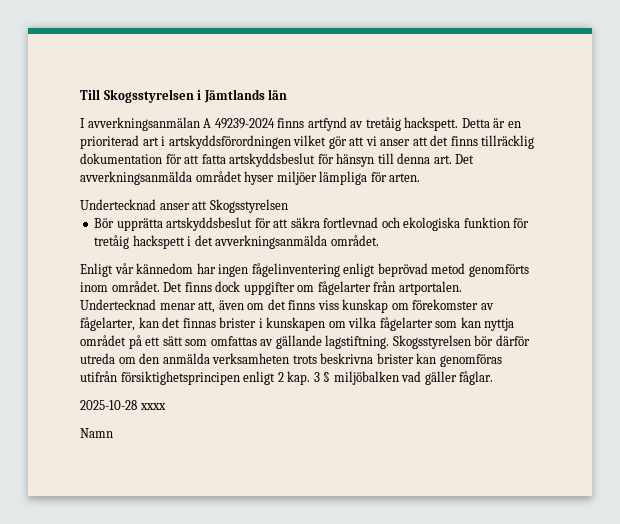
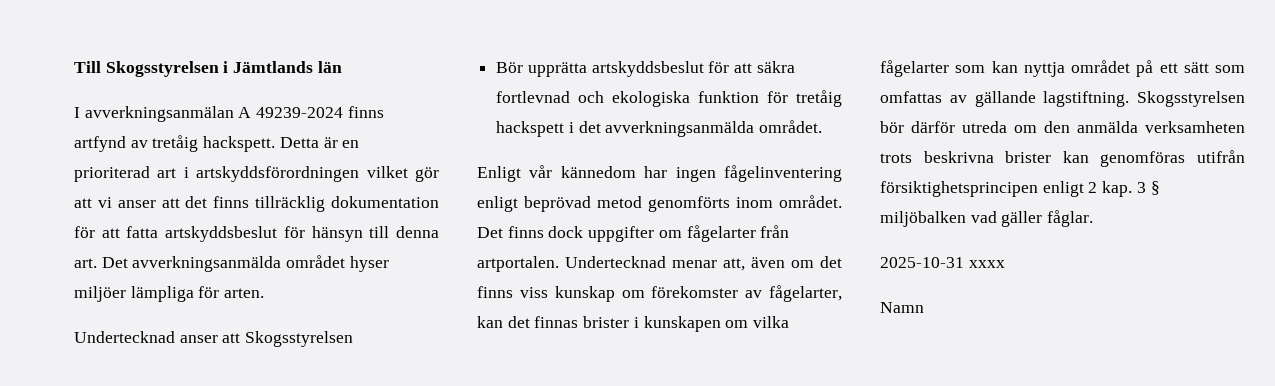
[80,400,137,410] 2025-10-28 -> [880,257,964,268] 2025-10-31

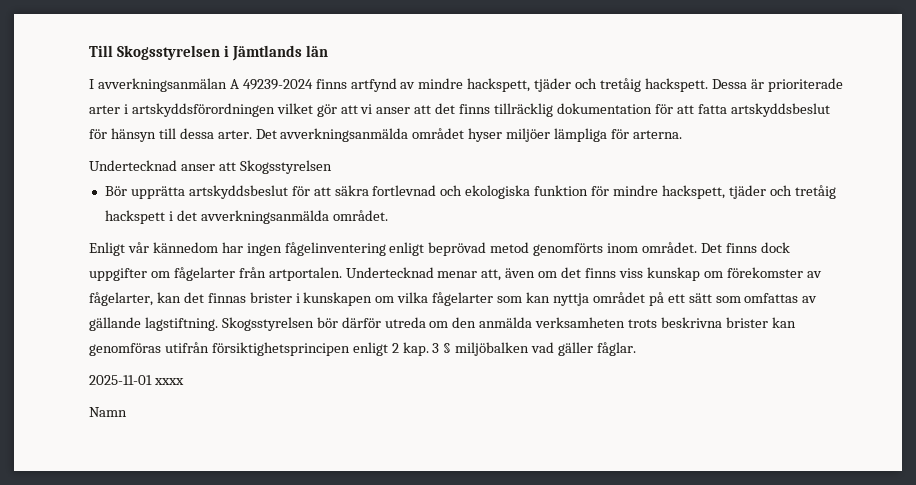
[152,135,360,152] [74,166,177,182] tretåig hackspett. Detta är en prioriterad art -> [418,78,843,92] [89,105,120,114] mindre hackspett, tjäder och tretåig hackspett. Dessa är prioriterade arter
[396,226,440,238] [74,258,97,268] denna art. -> [179,128,252,139] dessa arter.
[224,288,265,298] arten. -> [632,130,682,139] arterna.
(789, 97) none -> [613,185,792,199] mindre hackspett, tjäder och
[880,257,964,268] 2025-10-31 -> [89,375,152,385] 2025-11-01

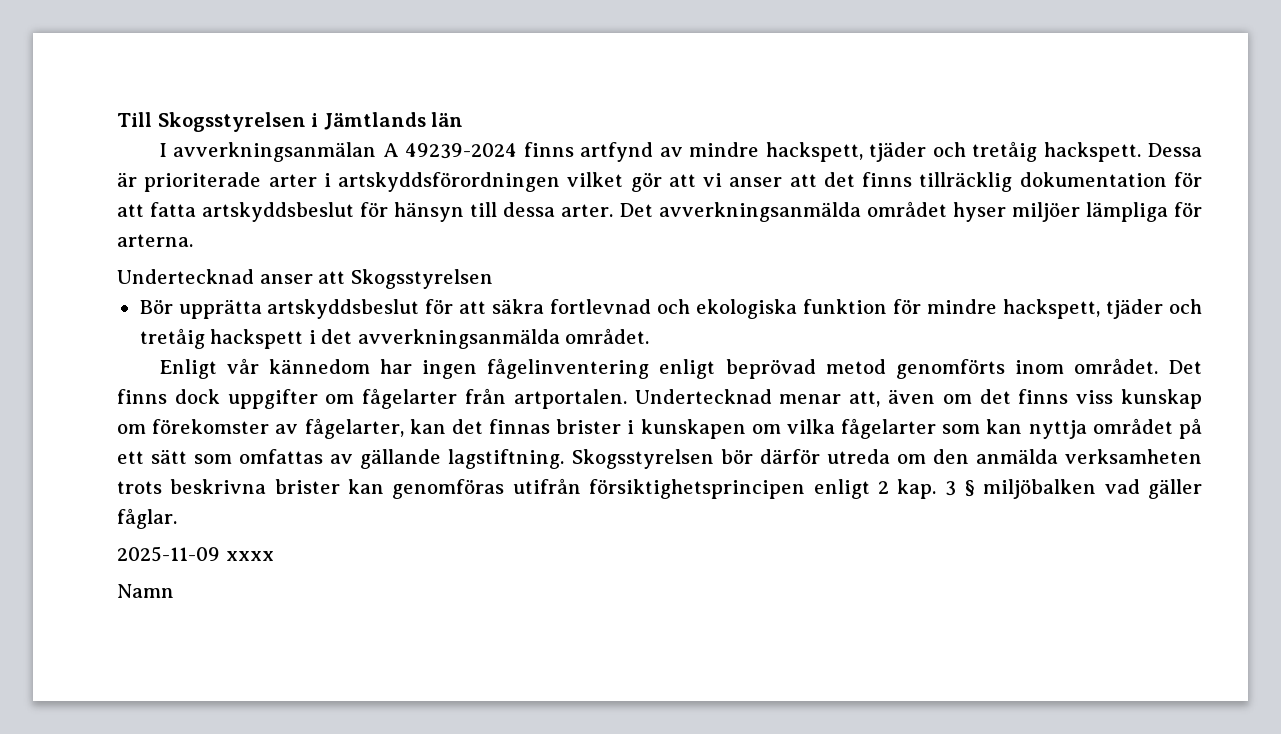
[89,375,152,385] 2025-11-01 -> [117,546,220,562] 2025-11-09

